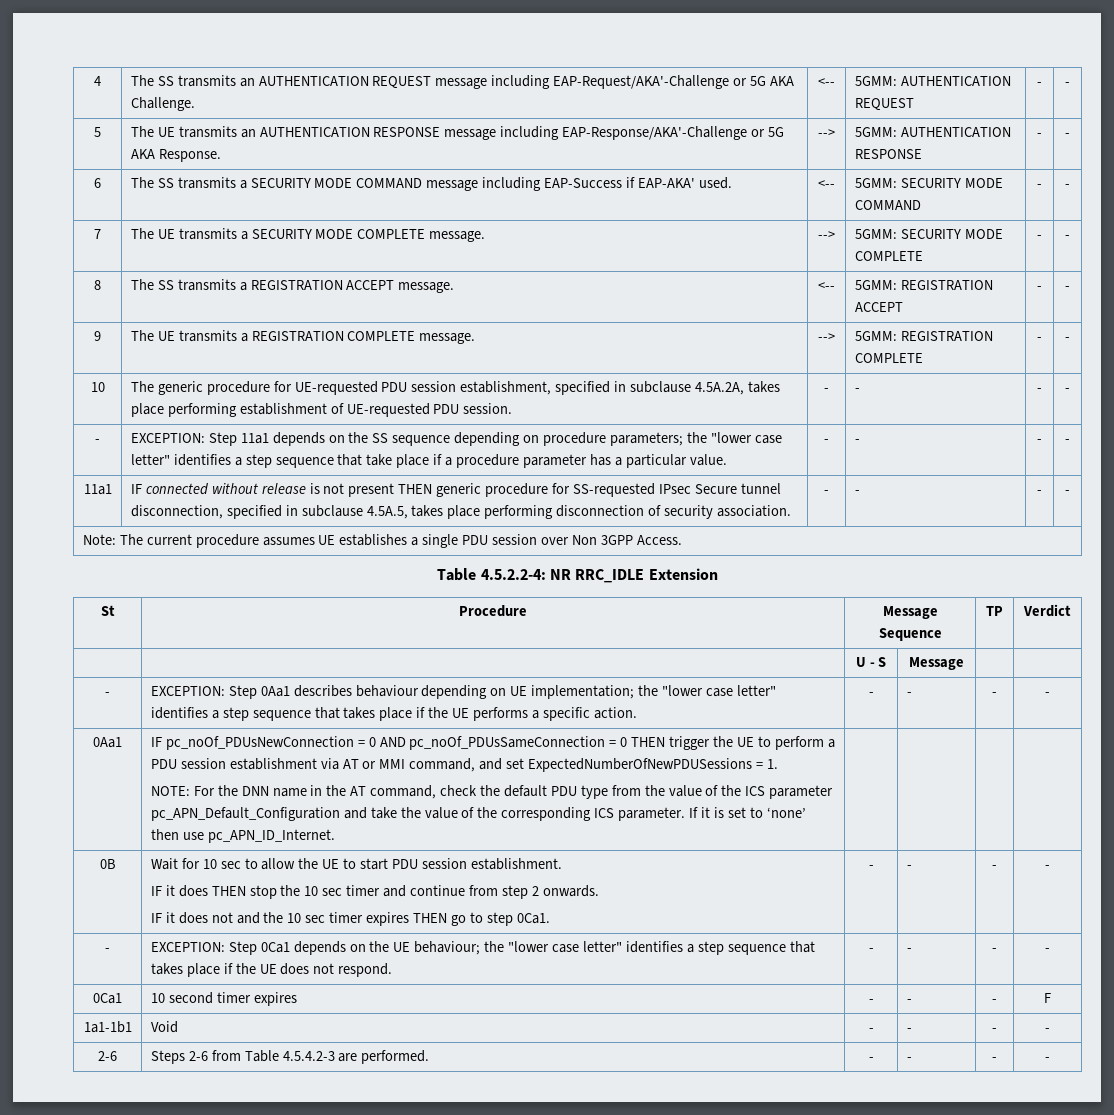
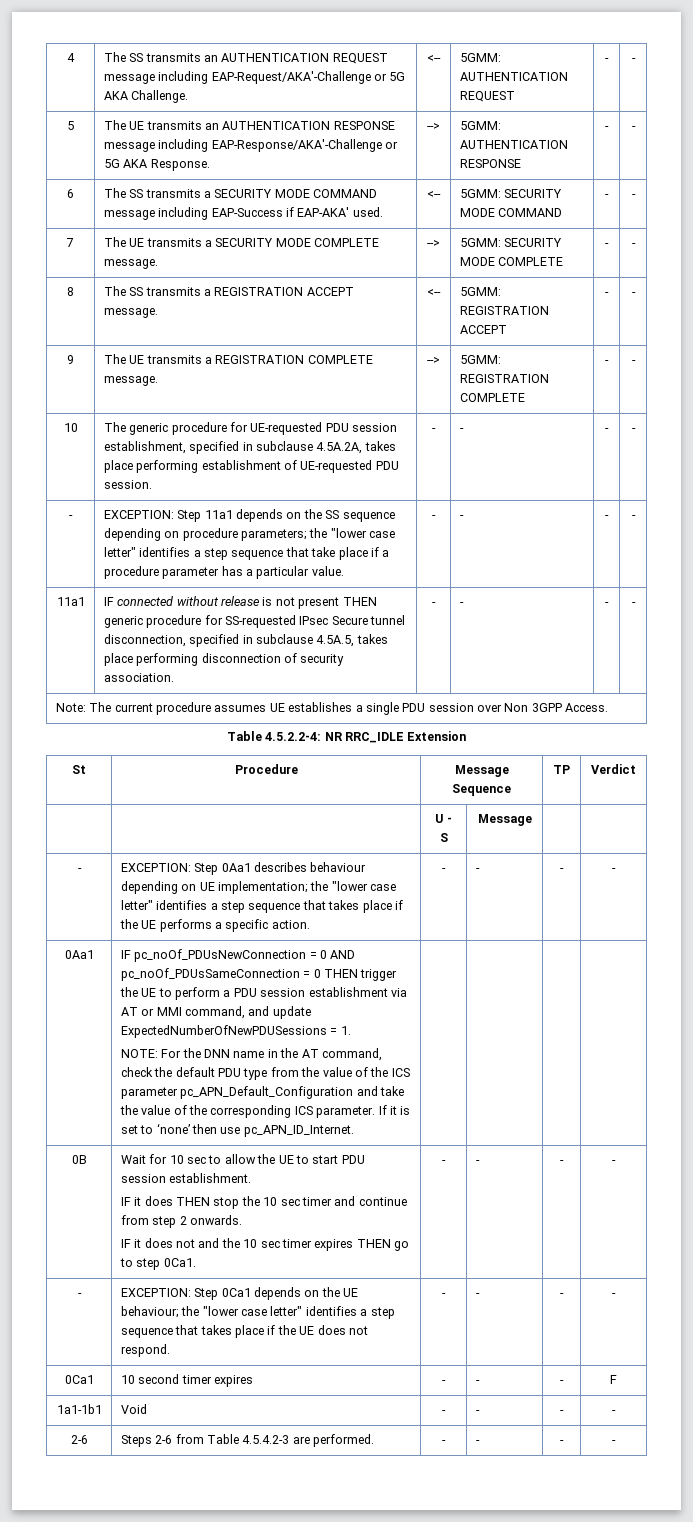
[506,758,525,769] set -> [272,1006,311,1019] update

